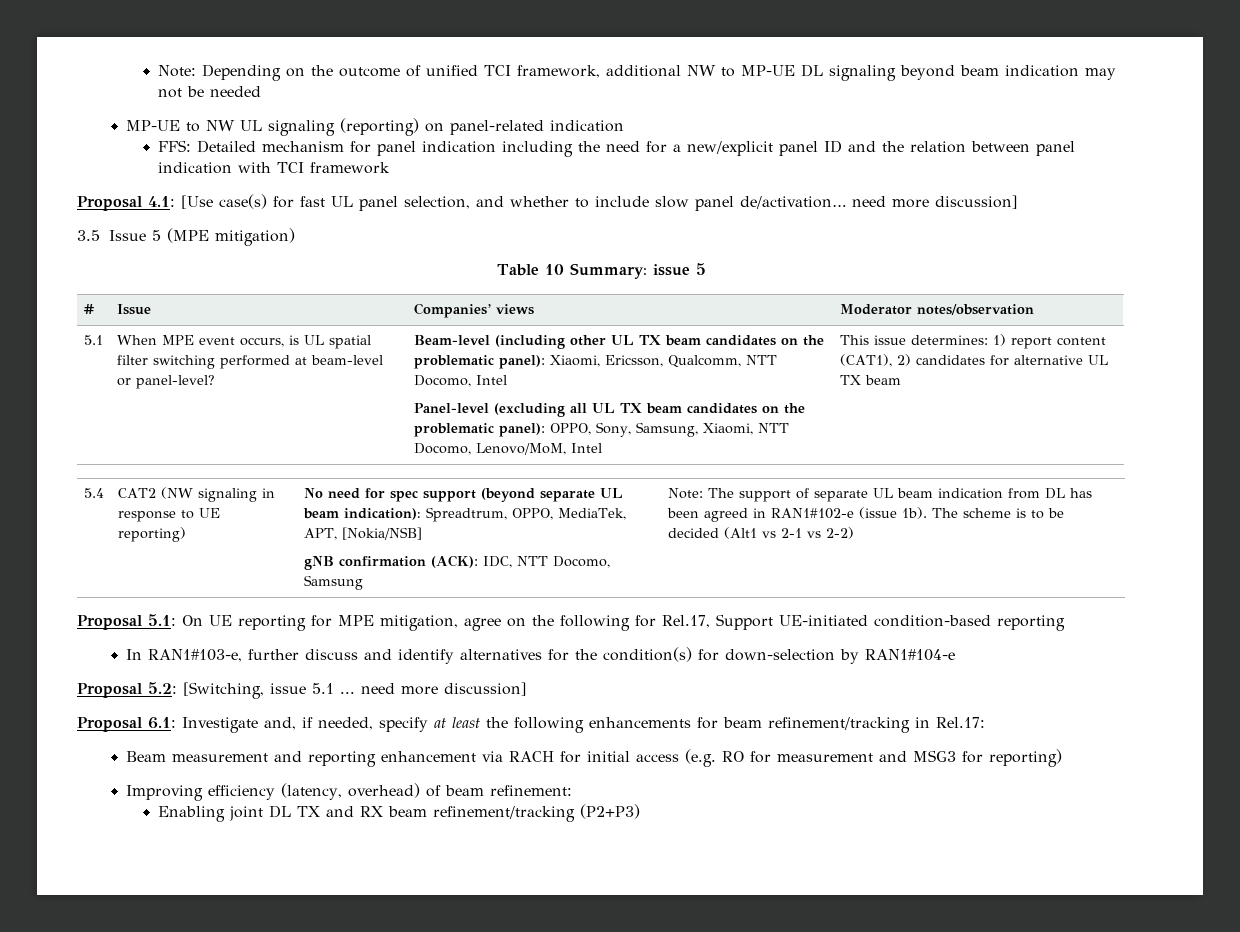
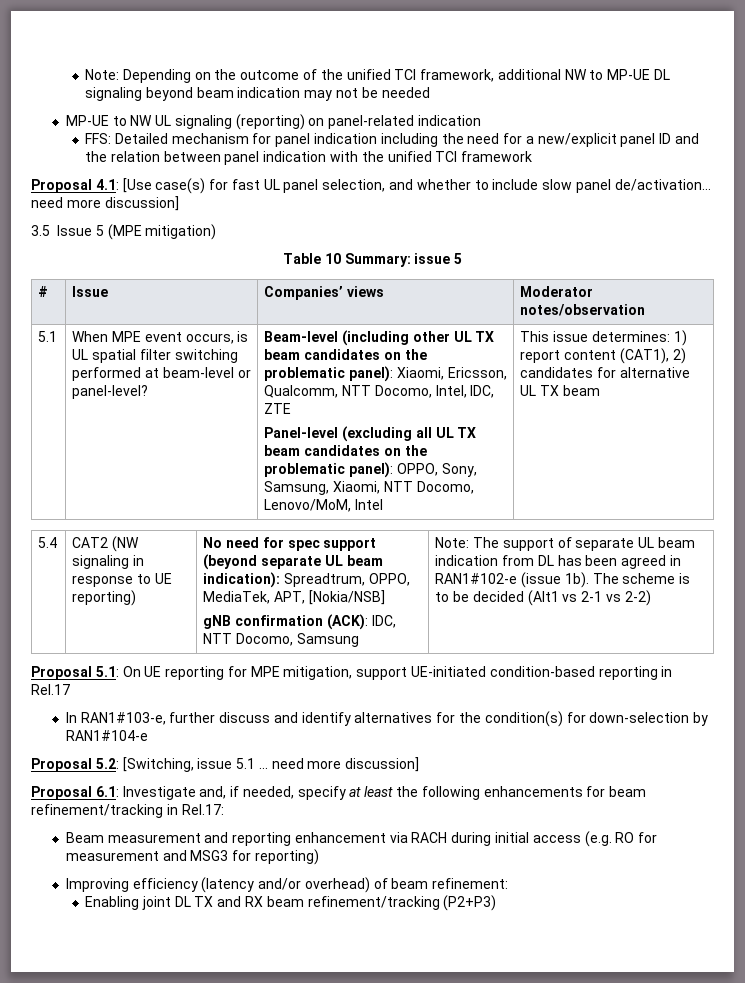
(421, 71) none -> [320,69,343,80] the
(271, 167) none -> [361,151,432,162] the unified
[475,375,507,385] Intel -> [435,385,495,398] [264,403,292,414] Intel, IDC, ZTE
[464,614,773,631] agree on the following for Rel.17, Support -> [356,667,408,680] support
(1065, 623) none -> [661,666,673,677] [31,684,70,695] in Rel.17
[560,751,582,763] for -> [451,832,492,846] during
[281,783,343,800] (latency, -> [201,877,302,893] (latency and/or

